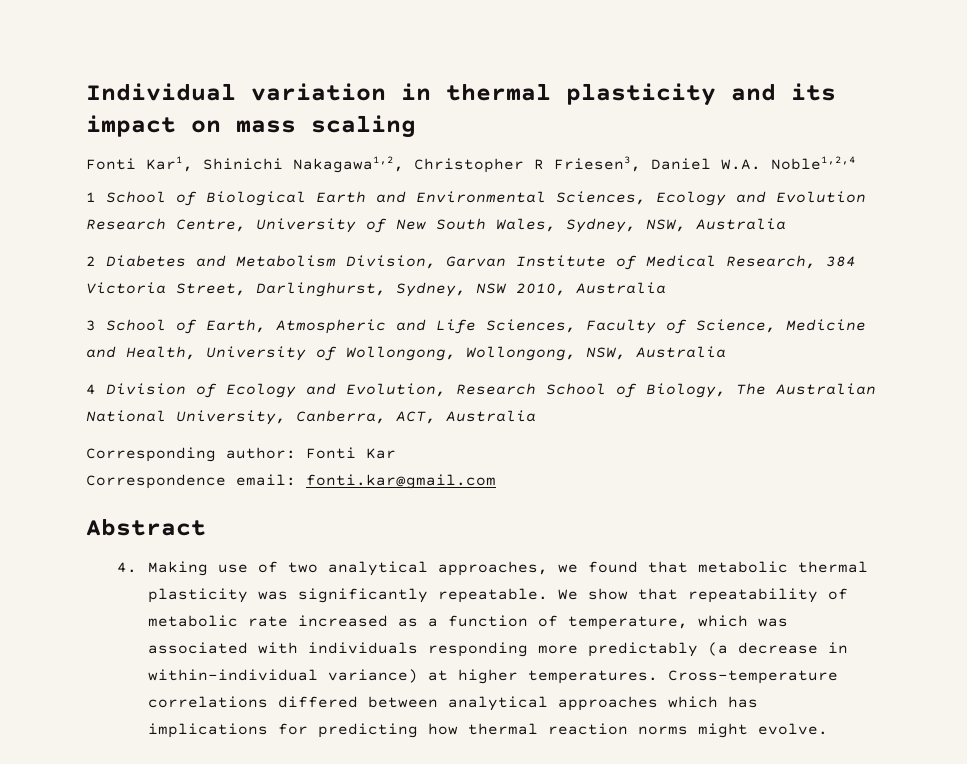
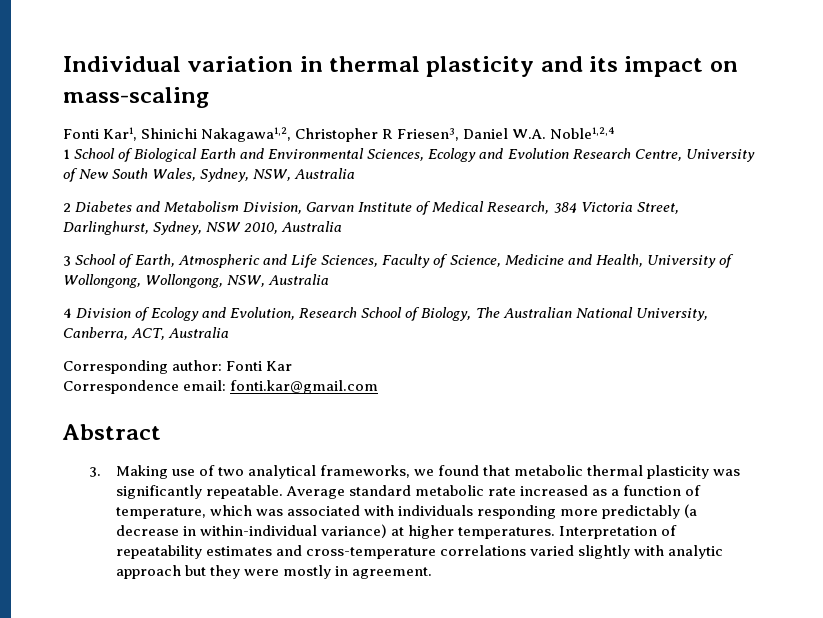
[236,115,416,138] mass scaling -> [63,87,209,108] mass-scaling
[117,562,138,573] 4. -> [89,467,102,477] 3.
[438,561,549,576] approaches, -> [319,465,410,478] frameworks,
[558,588,849,603] We show that repeatability of -> [285,485,411,499] Average standard
[668,670,839,684] [148,696,759,711] [148,723,829,738] Cross-temperature correlations differed between analytical approaches which has implications for predicting how thermal reaction norms might evolve. -> [558,525,677,539] [115,545,723,559] [115,565,432,579] Interpretation of repeatability estimates and cross-temperature correlations varied slightly with analytic approach but they were mostly in agreement.

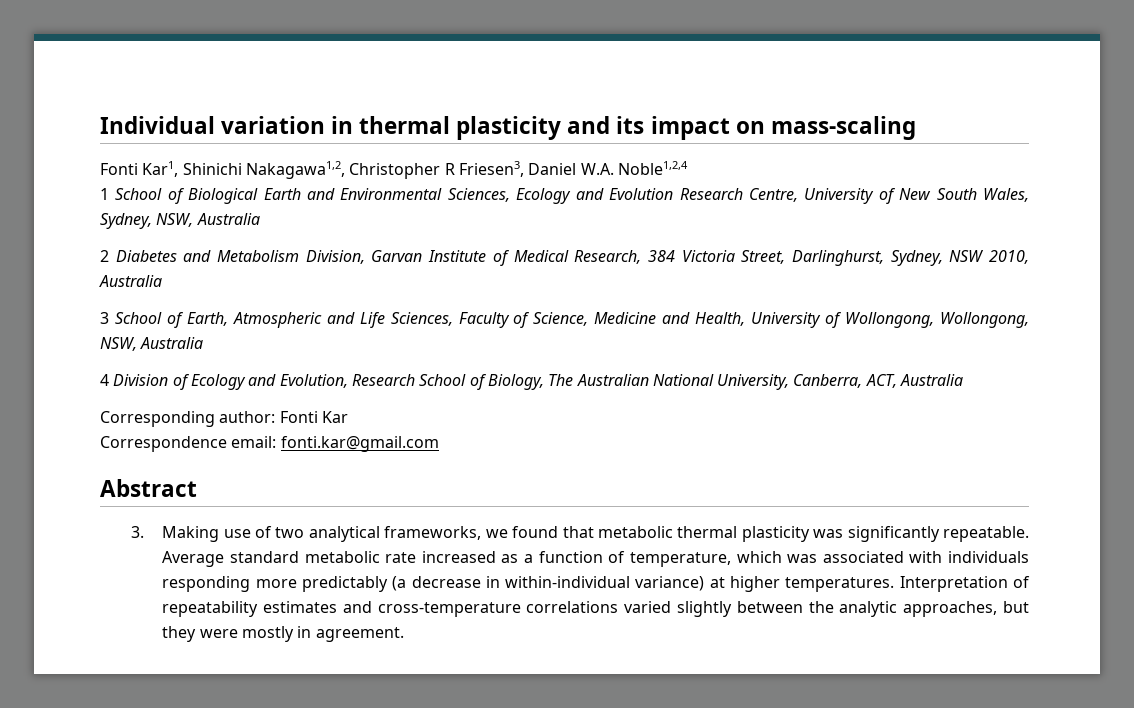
[633,545,723,559] [115,565,181,579] with analytic approach -> [736,601,998,617] between the analytic approaches,

